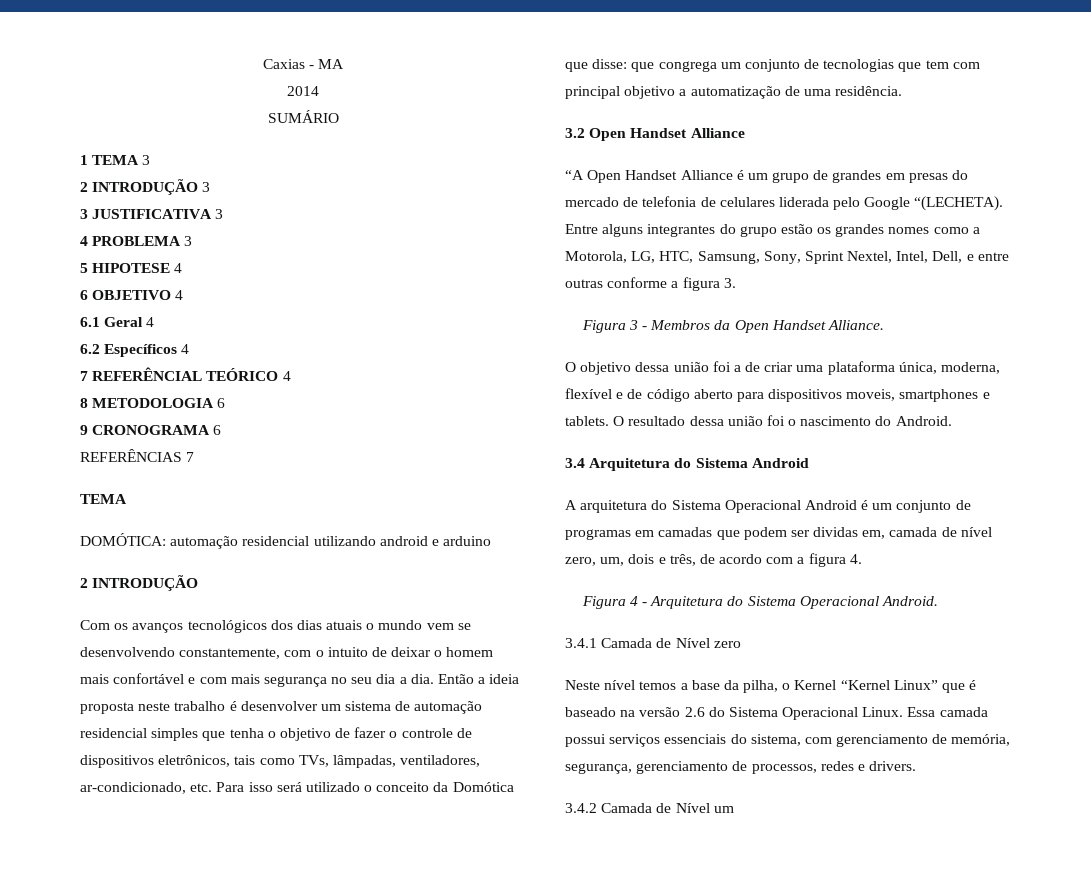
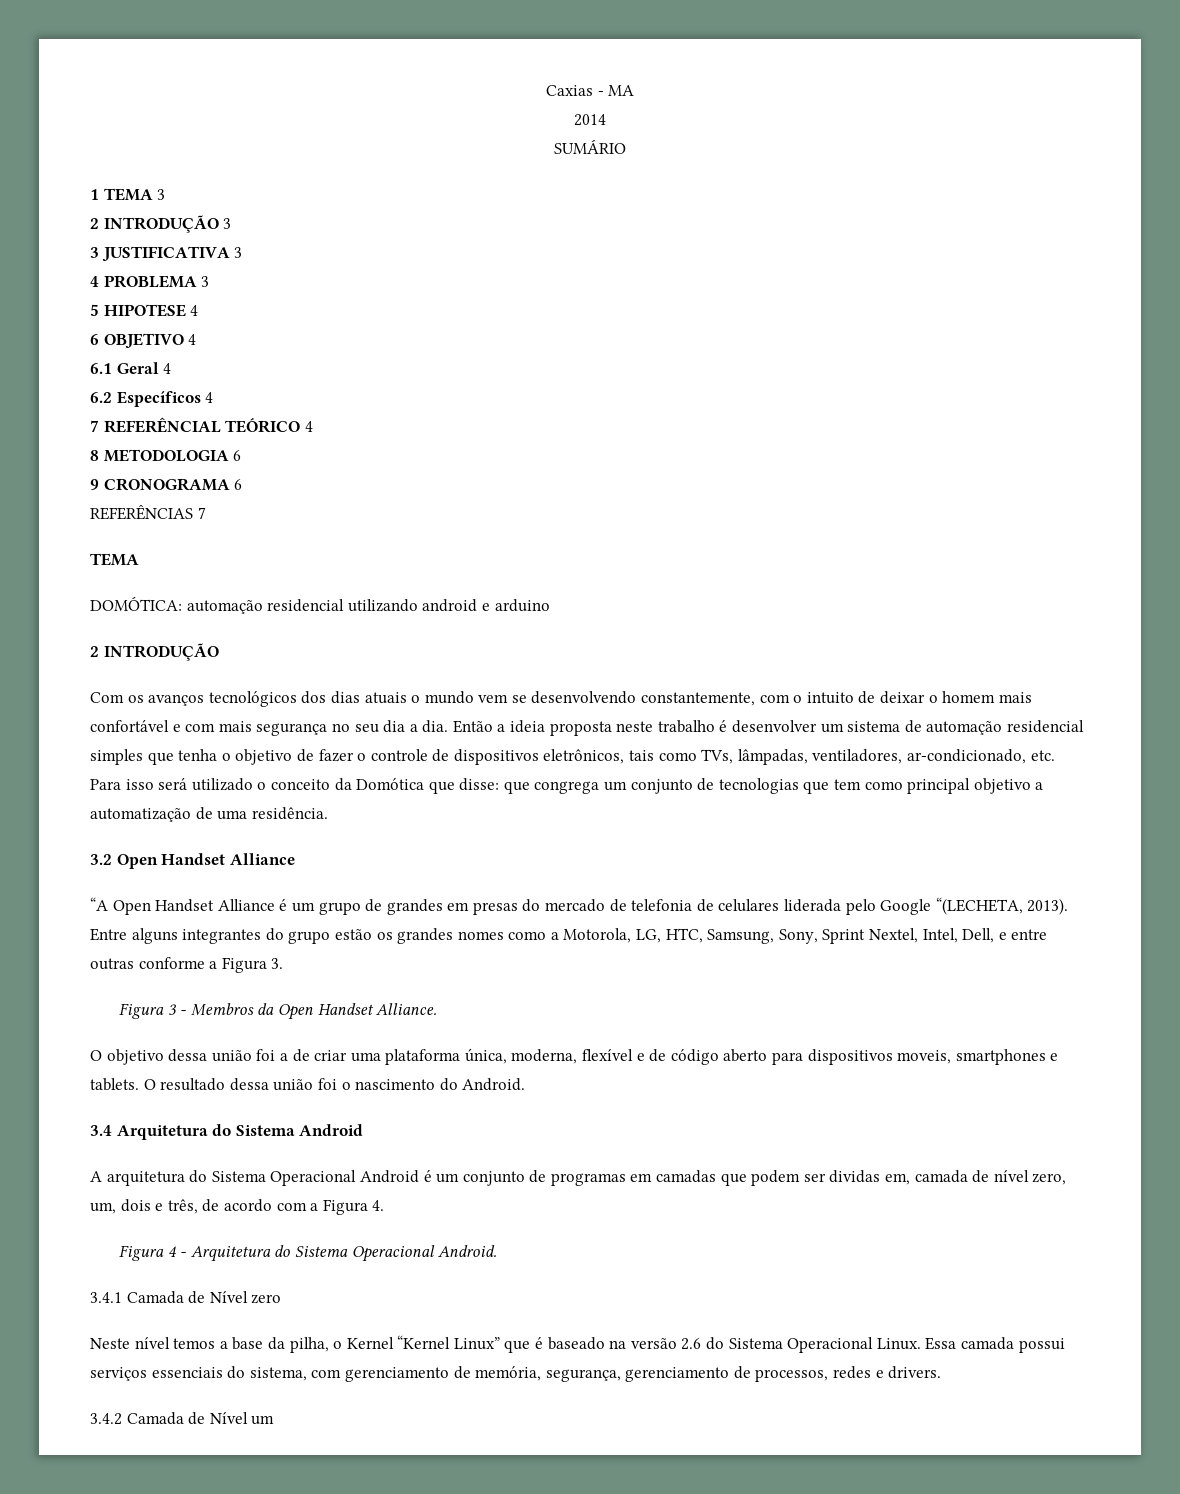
[952,62,980,69] com -> [864,781,903,790] como
[914,196,1004,211] “(LECHETA). -> [935,897,1069,915] “(LECHETA, 2013).
[682,277,720,291] figura -> [221,957,267,973] Figura
[808,553,846,567] figura -> [322,1199,368,1215] Figura

